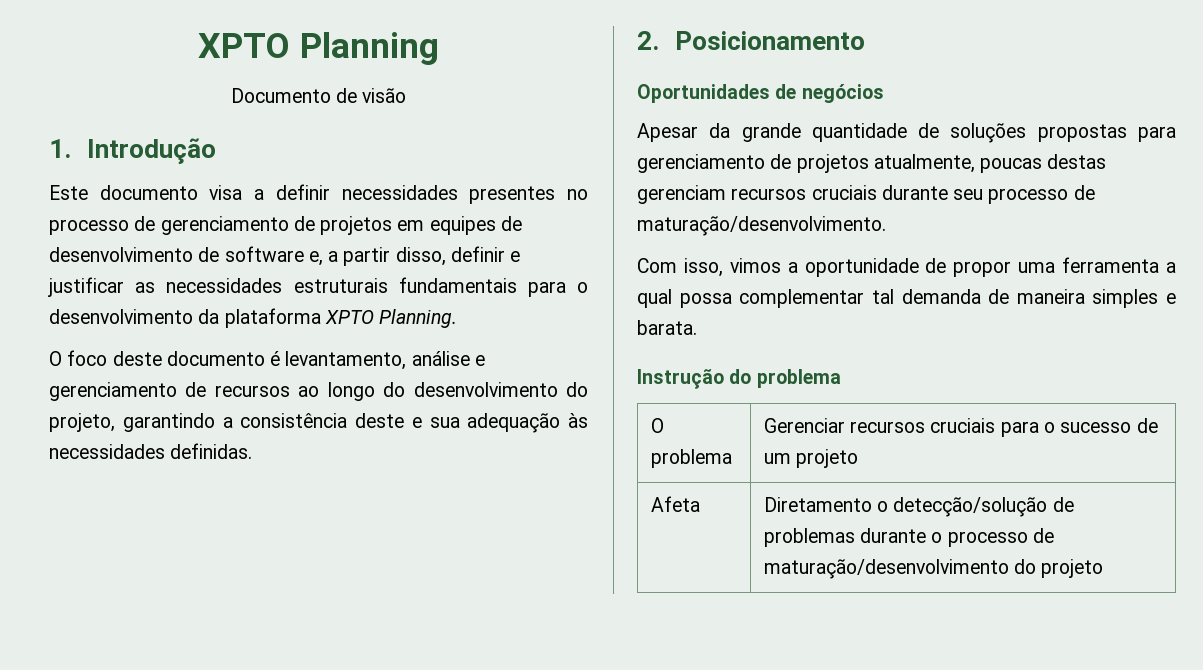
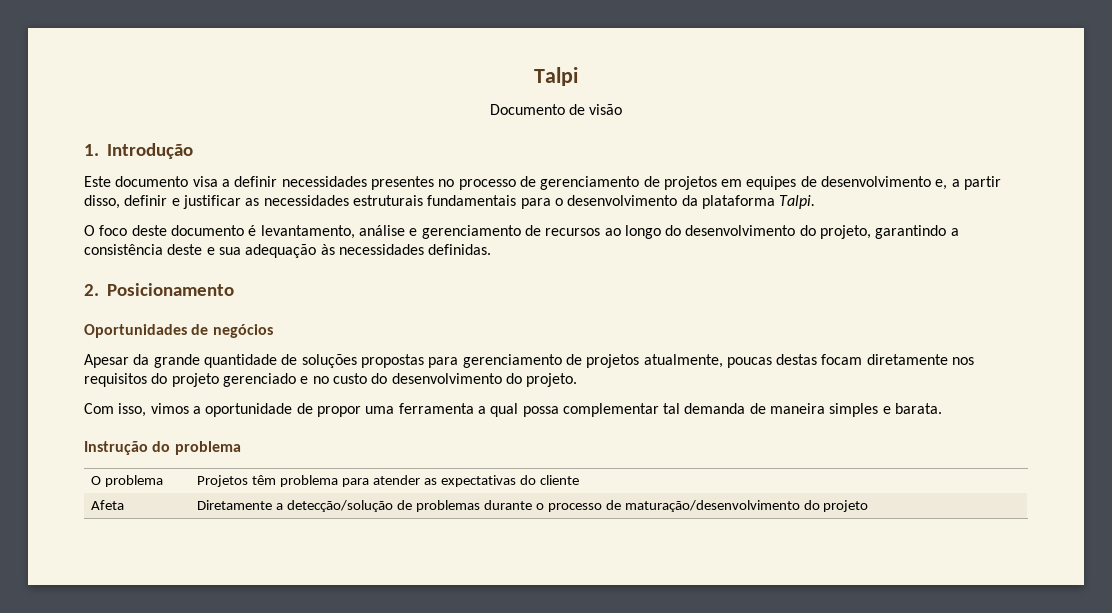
[198,32,439,65] XPTO Planning -> [534,67,578,86] Talpi
[198,246,304,262] de software -> (932, 181) none
[324,309,458,328] XPTO Planning. -> [779,195,816,209] Talpi.
[637,185,1095,204] [637,216,886,236] gerenciam recursos cruciais durante seu processo de maturação/desenvolvimento. -> [821,354,975,365] [84,373,578,387] focam diretamente nos requisitos do projeto gerenciado e no custo do desenvolvimento do projeto.
[763,418,1158,437] [763,449,859,468] Gerenciar recursos cruciais para o sucesso de um projeto -> [197,475,579,487] Projetos têm problema para atender as expectativas do cliente
[763,497,889,512] Diretamento o -> [197,500,284,510] Diretamente a

